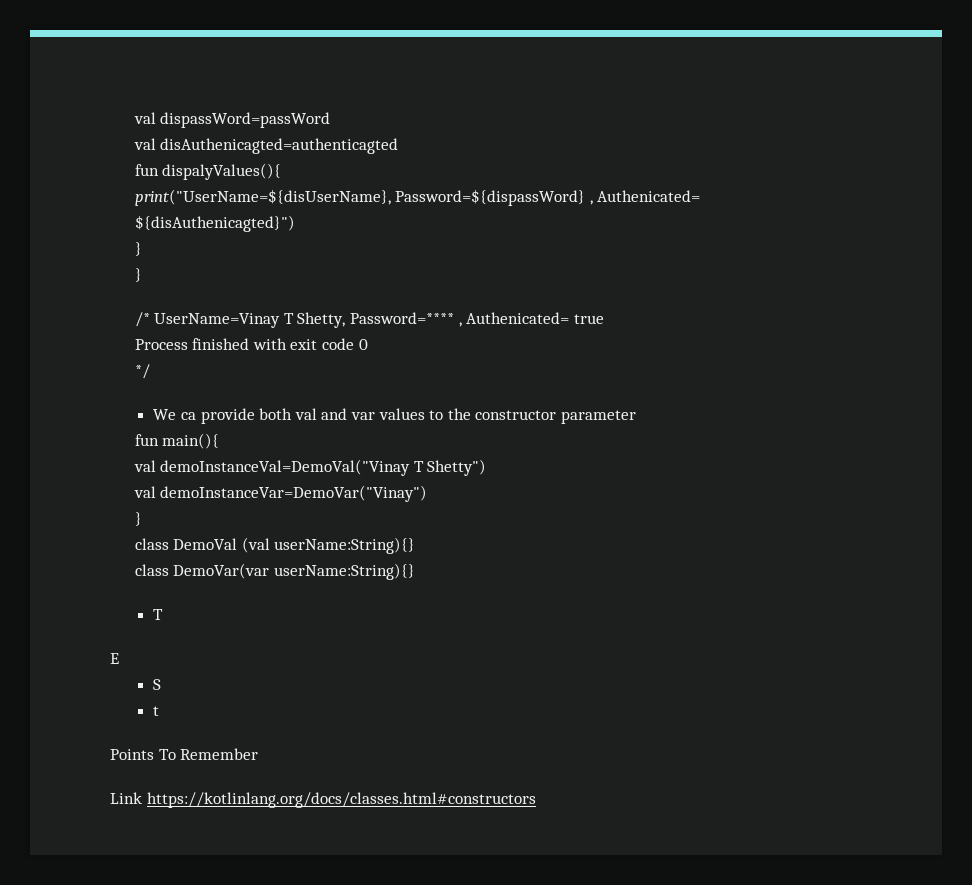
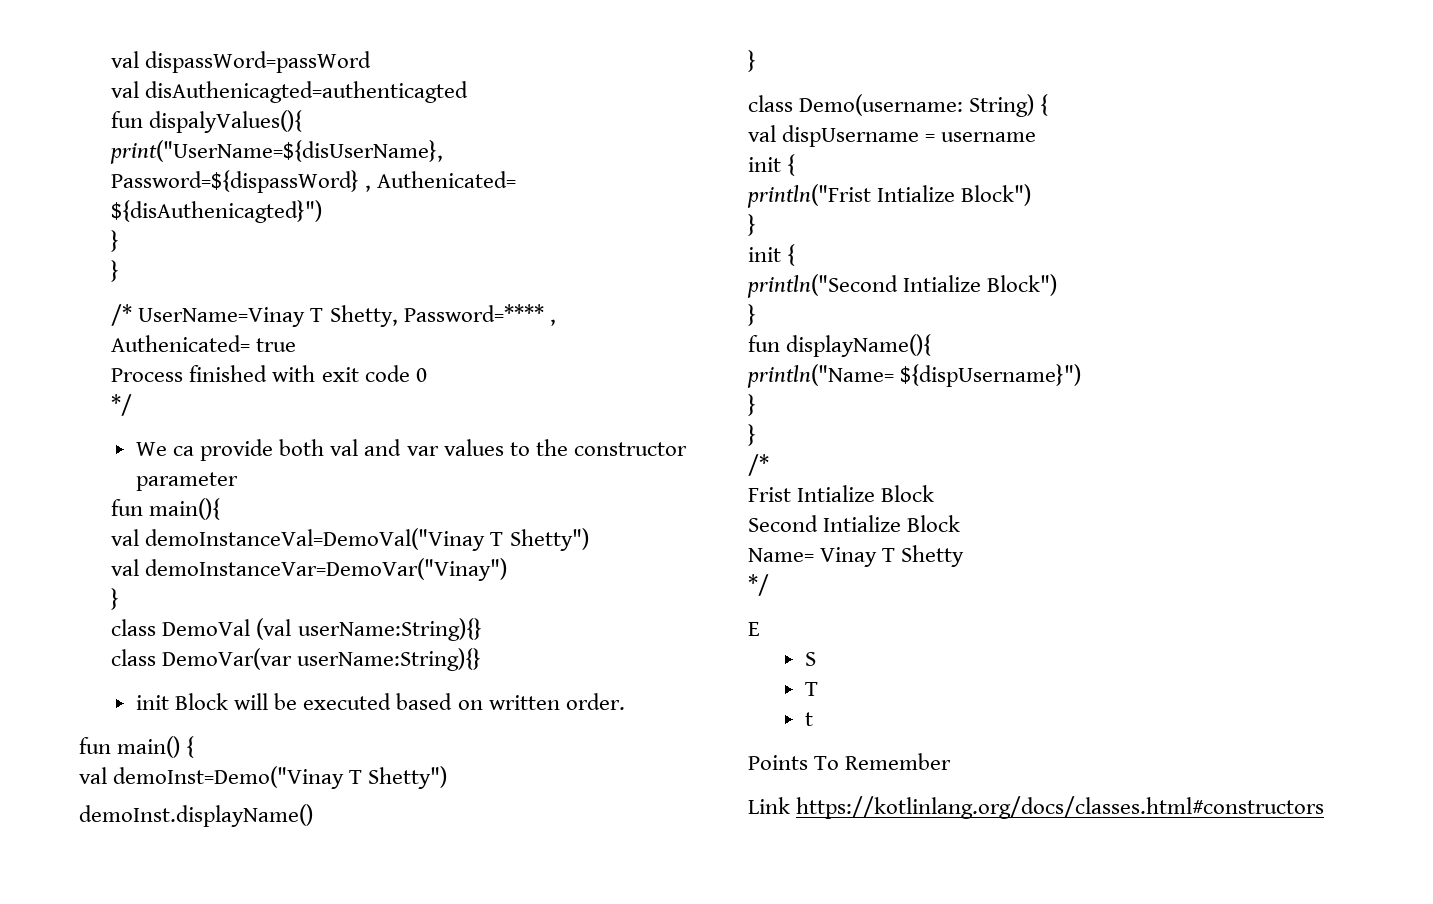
[153,609,164,620] T -> [136,693,625,710] [79,736,195,758] [79,766,448,789] [79,804,313,827] [748,50,756,72] [748,94,1049,117] [748,125,1037,147] [748,154,796,176] [747,184,1032,208] [748,214,756,236] [748,244,796,266] [747,274,1058,298] [748,304,756,326] [748,334,932,357] [747,364,1082,388] [748,394,756,416] [748,424,756,446] [748,454,769,476] [748,485,935,502] [748,515,961,532] [748,545,965,567] [748,574,769,596] init Block will be executed based on written order. // fun main() { // val demoInst=Demo("Vinay T Shetty") // demoInst.displayName() // } // class Demo(username: String) { // val dispUsername = username // init { // println("Frist Intialize Block") // } // init { // println("Second Intialize Block") // } // fun displayName(){ // println("Name= ${dispUsername}") // } // } // /* // Frist Intialize Block // Second Intialize Block // Name= Vinay T Shetty // */
(162, 684) none -> [805,682,819,696] // T

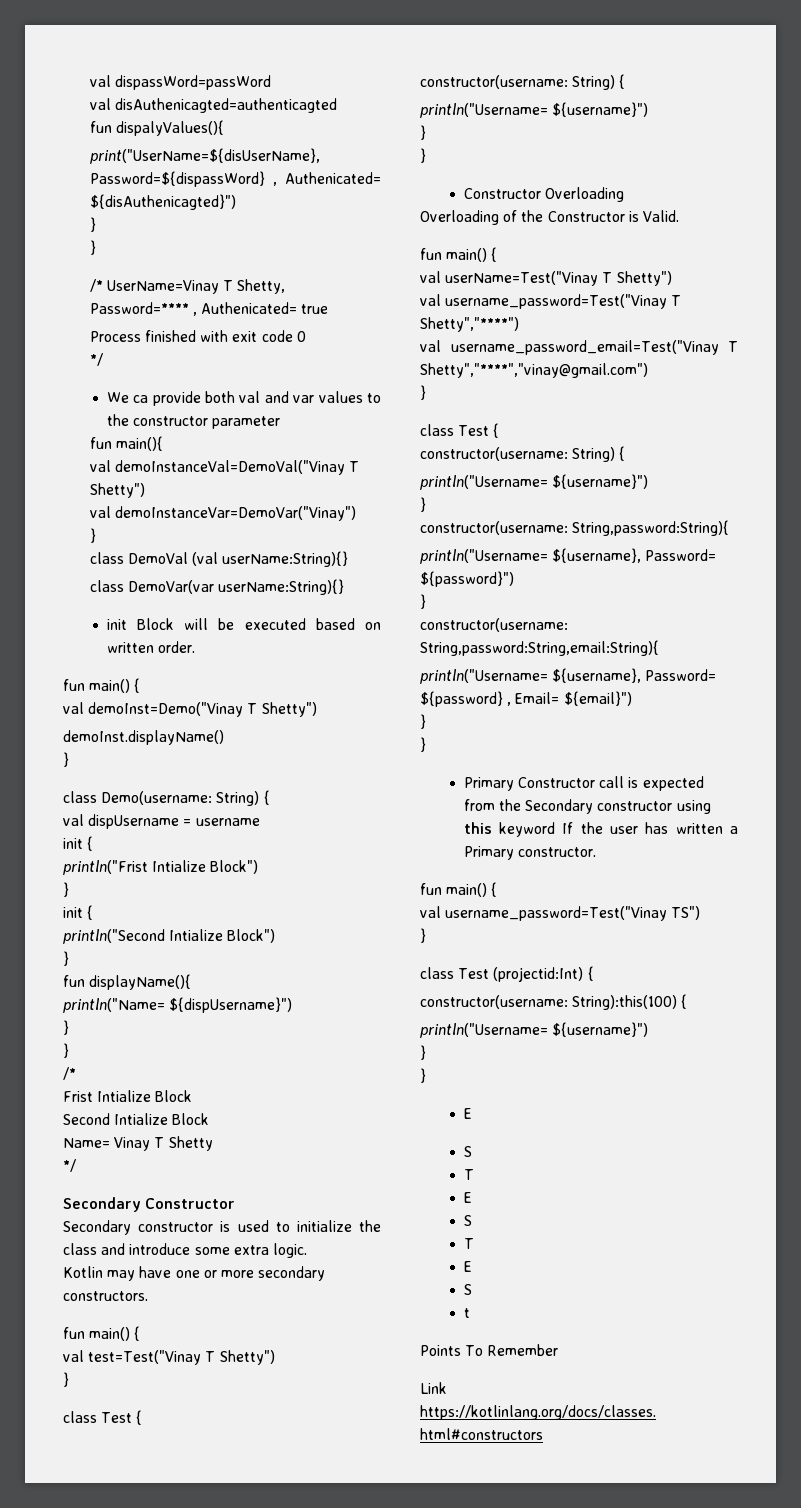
[748,622,760,636] [805,652,817,666] [805,682,819,696] E // S // T -> [63,1197,236,1212] [63,1220,381,1235] [63,1243,307,1258] [63,1266,326,1281] [63,1291,148,1301] [63,1326,141,1341] [63,1350,275,1365] [63,1372,69,1387] [63,1410,143,1425] [420,74,626,90] [420,102,649,118] [420,125,426,140] [420,148,426,163] [463,187,625,202] [420,210,679,225] [420,247,498,262] [420,271,672,286] [420,294,682,309] [420,317,519,332] [420,340,738,355] [420,363,648,378] [420,385,426,400] [420,423,500,438] [420,446,626,462] [420,474,649,490] [420,497,426,512] [420,520,730,536] [420,548,717,564] [420,571,514,587] [420,594,426,609] [420,618,568,632] [420,640,659,656] [420,668,717,684] [420,691,632,707] [420,714,426,729] [420,737,426,752] [463,776,704,791] [463,799,711,814] [463,822,738,837] [463,846,597,860] [420,882,498,897] [420,906,701,921] [420,928,426,943] [420,966,594,982] [420,994,688,1010] [420,1022,649,1038] [420,1045,426,1060] [420,1068,426,1083] [463,1108,472,1119] [463,1146,472,1157] [463,1169,474,1180] [463,1192,472,1203] [463,1215,472,1226] [463,1238,474,1249] [463,1261,472,1272] [463,1284,472,1295] Secondary Constructor // Secondary constructor is used to initialize the class and introduce some extra logic. // Kotlin may have one or more secondary constructors. // fun main() { // val test=Test("Vinay T Shetty") // } // class Test { // constructor(username: String) { // println("Username= ${username}") // } // } // Constructor Overloading // Overloading of the Constructor is Valid. // fun main() { // val userName=Test("Vinay T Shetty") // val username_password=Test("Vinay T Shetty","****") // val username_password_email=Test("Vinay T Shetty","****","vinay@gmail.com") // } // class Test { // constructor(username: String) { // println("Username= ${username}") // } // constructor(username: String,password:String){ // println("Username= ${username}, Password= ${password}") // } // constructor(username: String,password:String,email:String){ // println("Username= ${username}, Password= ${password} , Email= ${email}") // } // } // Primary Constructor call is expected from the Secondary constructor using this keyword If the user has written a Primary constructor. // fun main() { // val username_password=Test("Vinay TS") // } // class Test (projectid:Int) { // constructor(username: String):this(100) { // println("Username= ${username}") // } // } // E // S // T // E // S // T // E // S

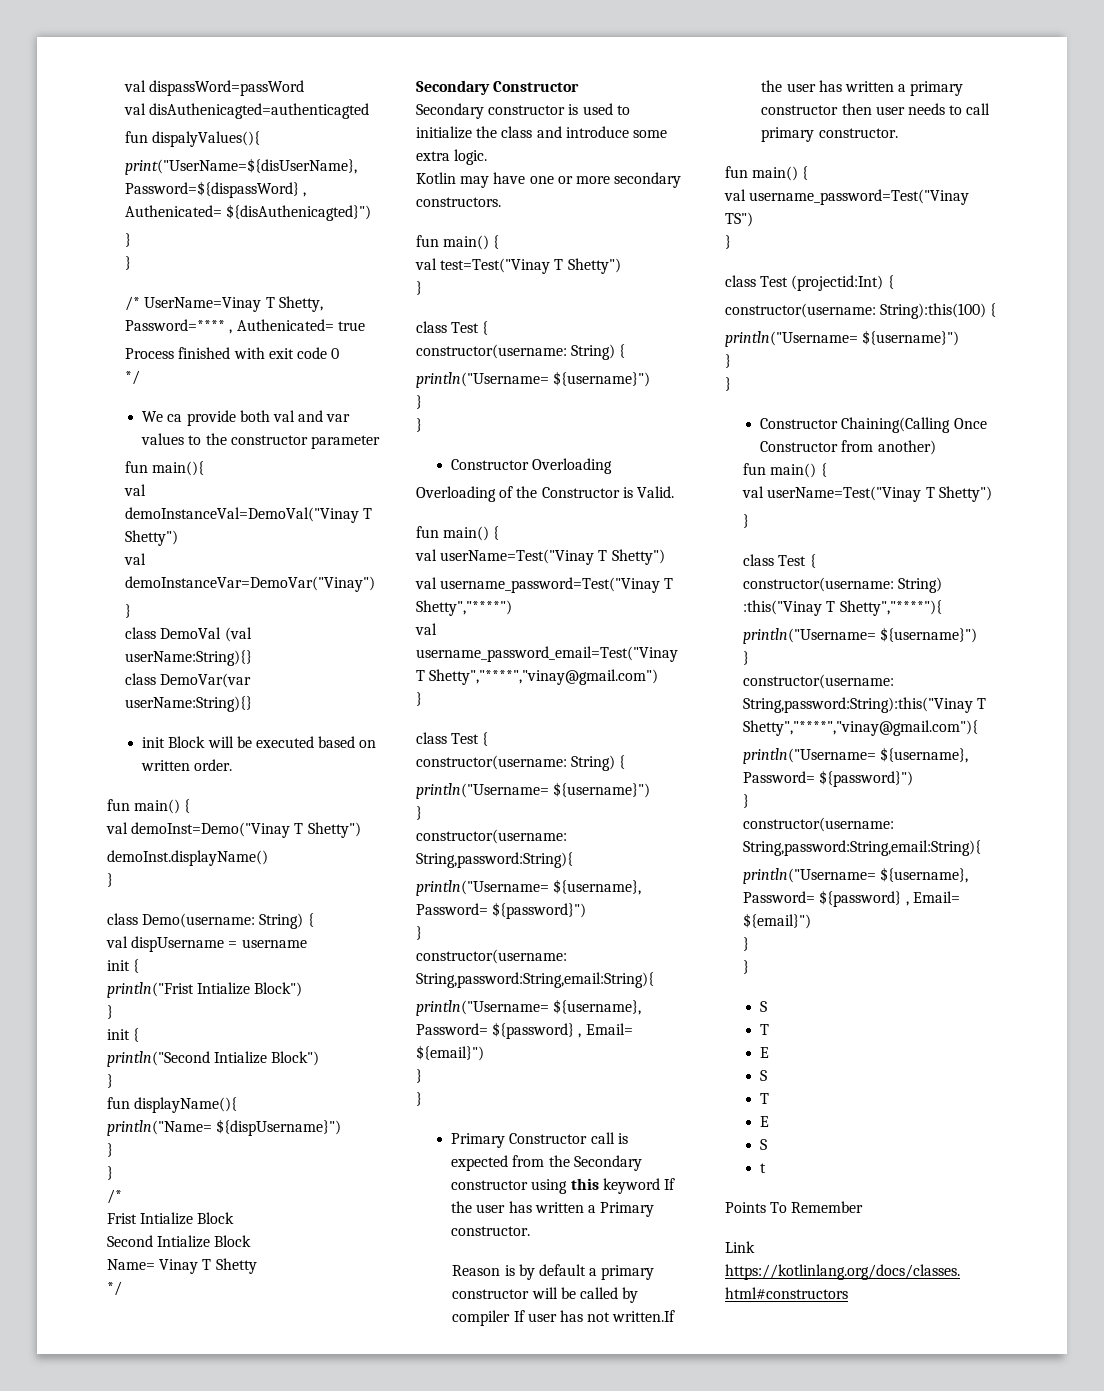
(597, 852) none -> [452,1264,655,1280] [452,1287,639,1303] [452,1310,676,1326] [761,80,964,96] [761,103,991,115] [761,127,898,142] // Reason is by default a primary constructor will be called by compiler If user has not written.If the user has written a primary constructor then user needs to call primary constructor.
[463,1108,472,1119] E -> [760,417,987,433] [760,440,936,455] [743,463,827,478] [742,486,992,502] [743,514,750,528] [743,554,816,568] [743,577,943,593] [743,600,942,616] [743,627,978,644] [743,651,750,665] [743,674,895,689] [743,697,987,713] [743,720,979,736] [743,747,969,764] [743,770,914,787] [743,794,750,808] [743,817,895,832] [743,840,982,856] [743,867,969,884] [743,890,960,907] [743,913,812,929] [743,937,750,951] [743,960,750,974] Constructor Chaining(Calling Once Constructor from another) // fun main() { // val userName=Test("Vinay T Shetty") // } // class Test { // constructor(username: String) :this("Vinay T Shetty","****"){ // println("Username= ${username}") // } // constructor(username: String,password:String):this("Vinay T Shetty","****","vinay@gmail.com"){ // println("Username= ${username}, Password= ${password}") // } // constructor(username: String,password:String,email:String){ // println("Username= ${username}, Password= ${password} , Email= ${email}") // } // }

